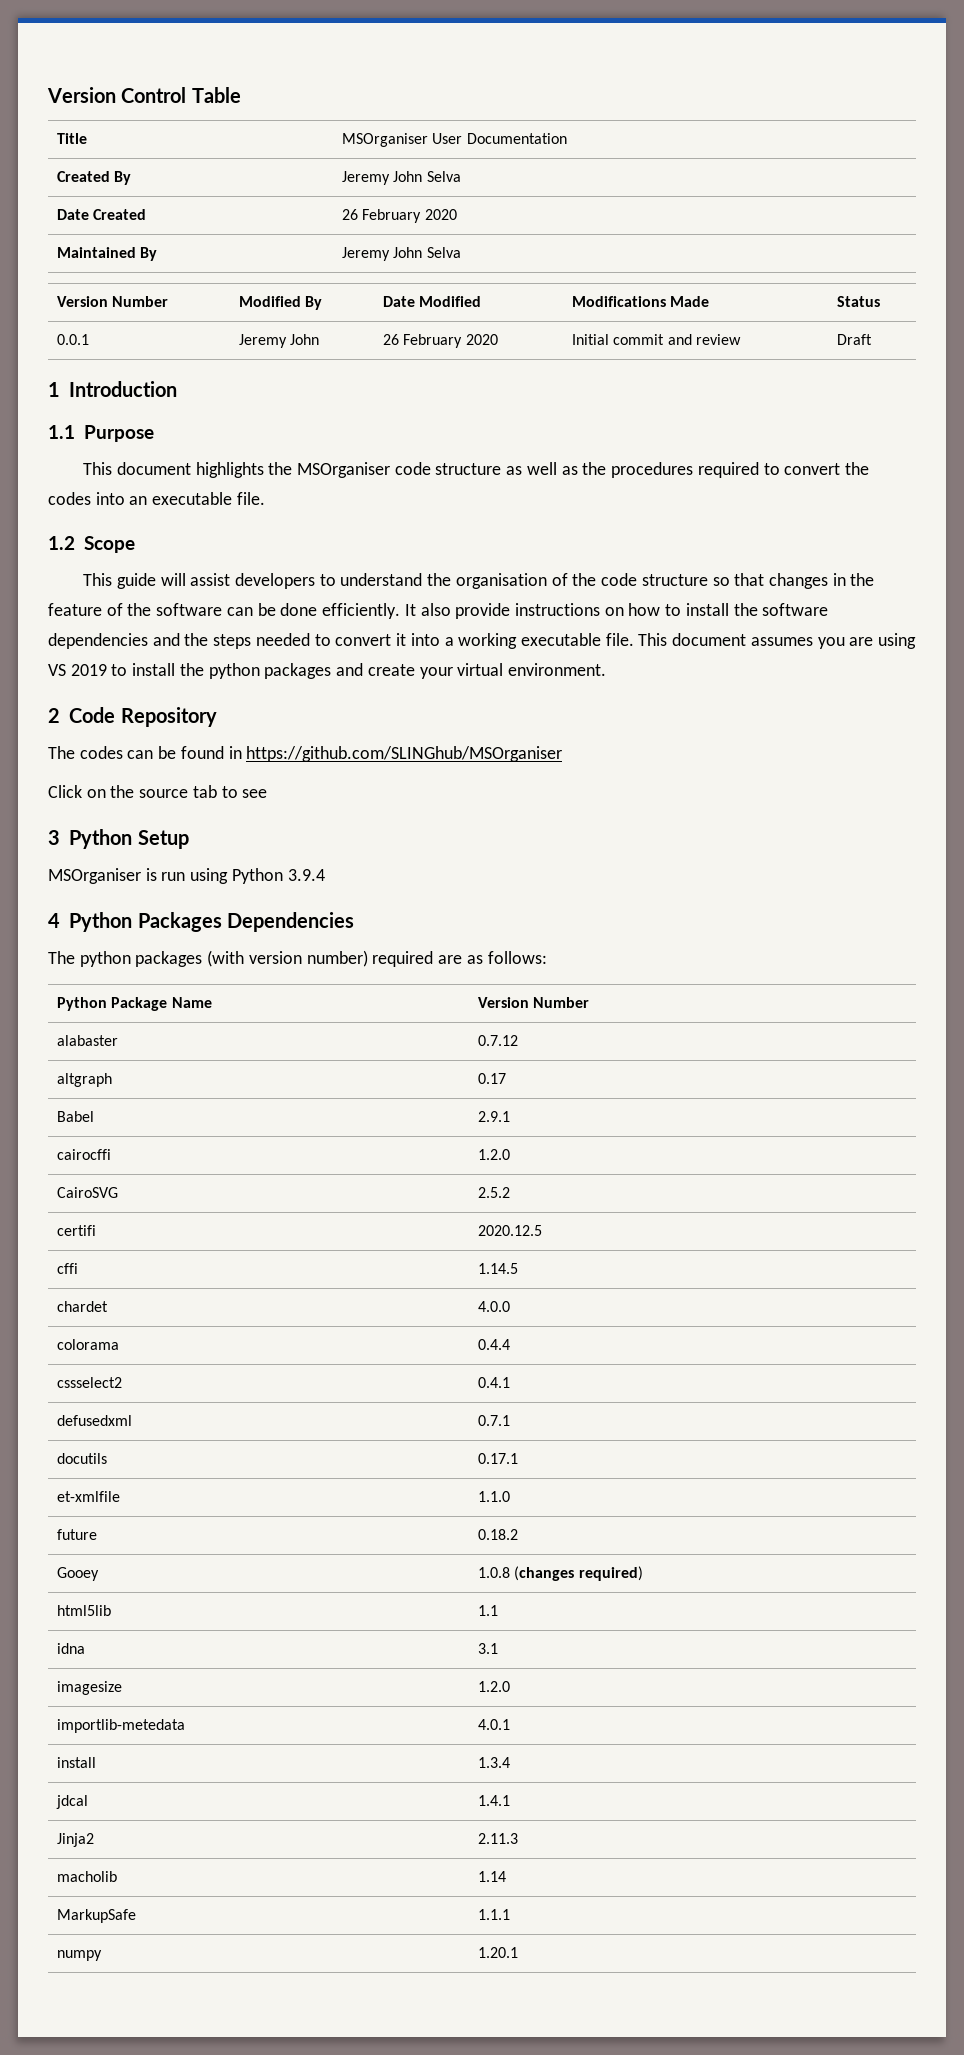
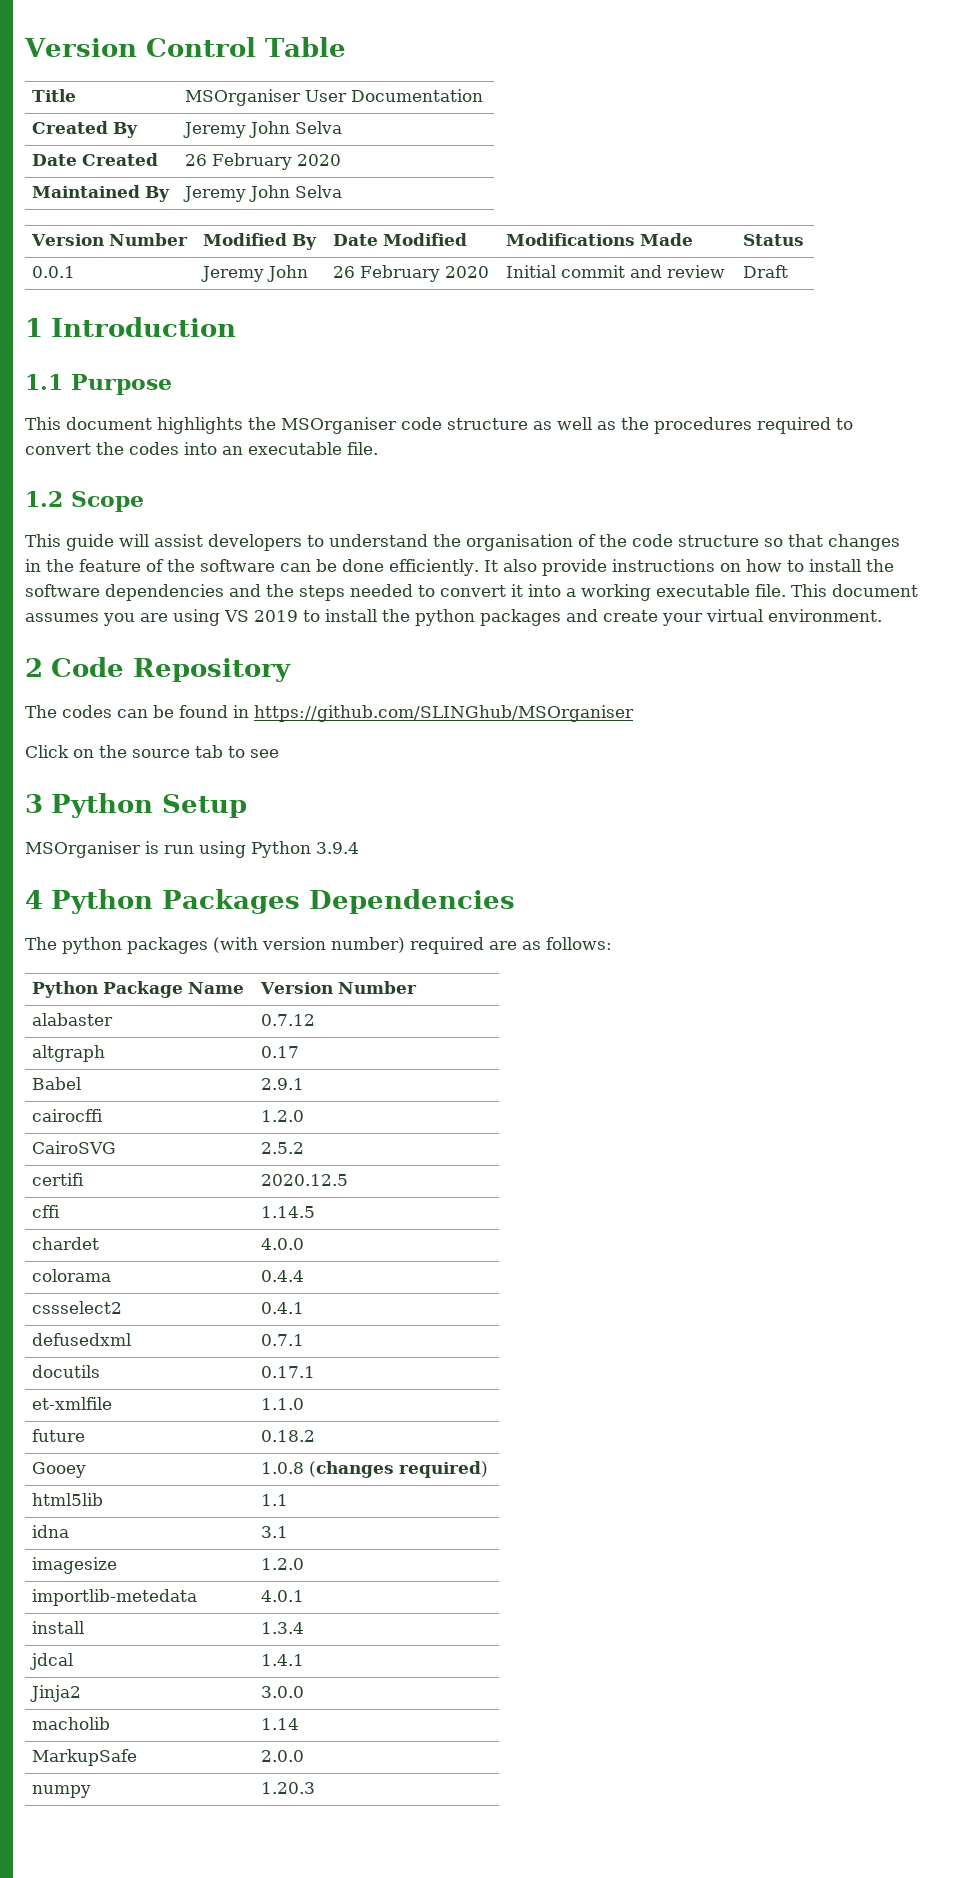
[477,1833,518,1844] 2.11.3 -> [261,1686,305,1698] 3.0.0
[477,1909,510,1920] 1.1.1 -> [261,1750,305,1762] 2.0.0
[477,1947,518,1958] 1.20.1 -> [261,1782,316,1794] 1.20.3

